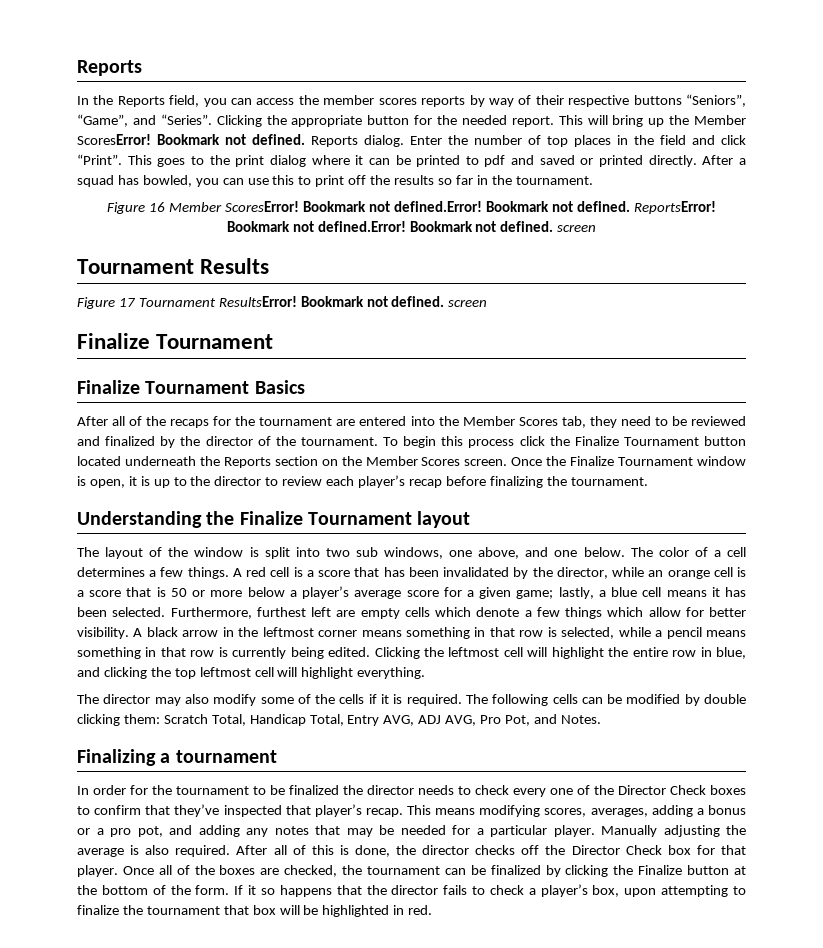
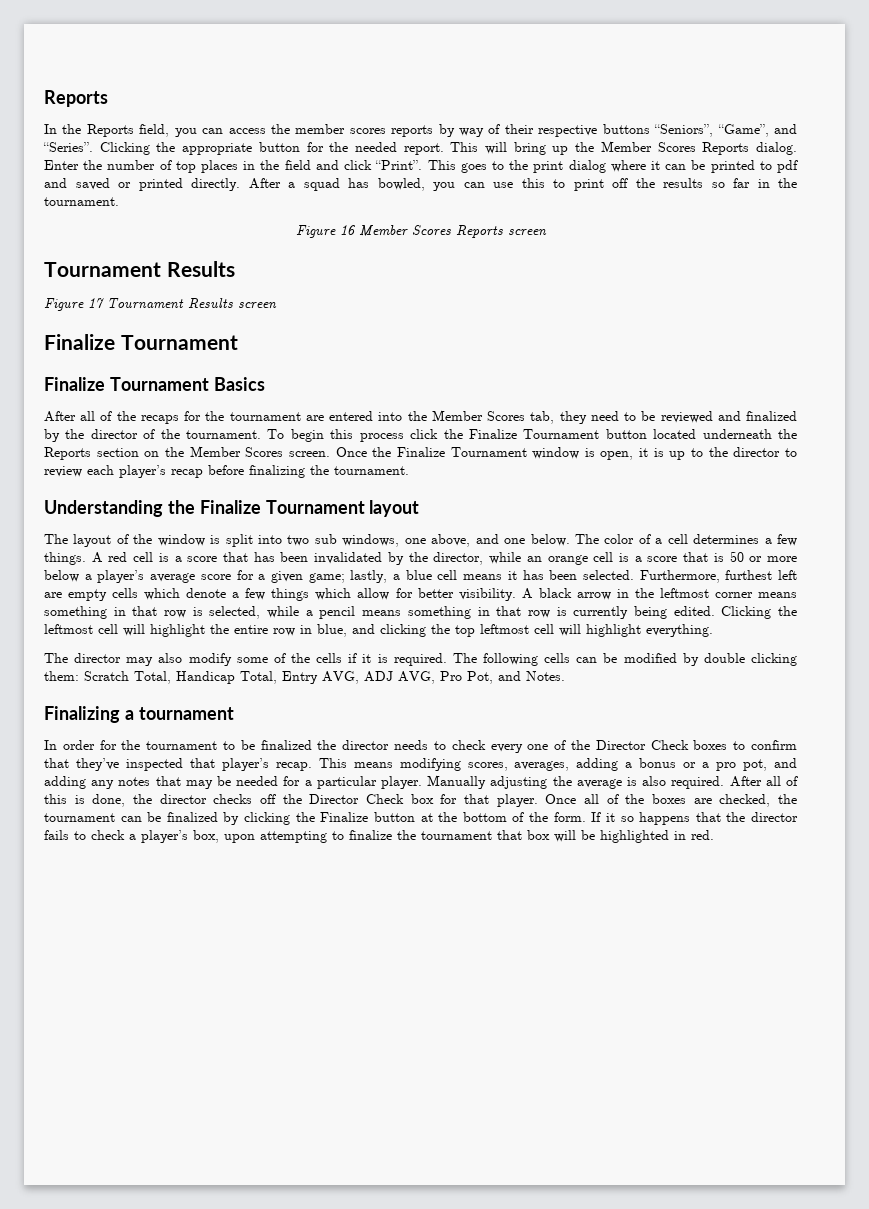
[77,134,305,145] ScoresError! Bookmark not defined. -> [657,142,696,152] Scores
[225,201,716,214] [226,221,554,232] ScoresError! Bookmark not defined.Error! Bookmark not defined. ReportsError! Bookmark not defined.Error! Bookmark not defined. -> [411,225,503,238] Scores Reports
[218,296,445,307] ResultsError! Bookmark not defined. -> [188,298,233,308] Results

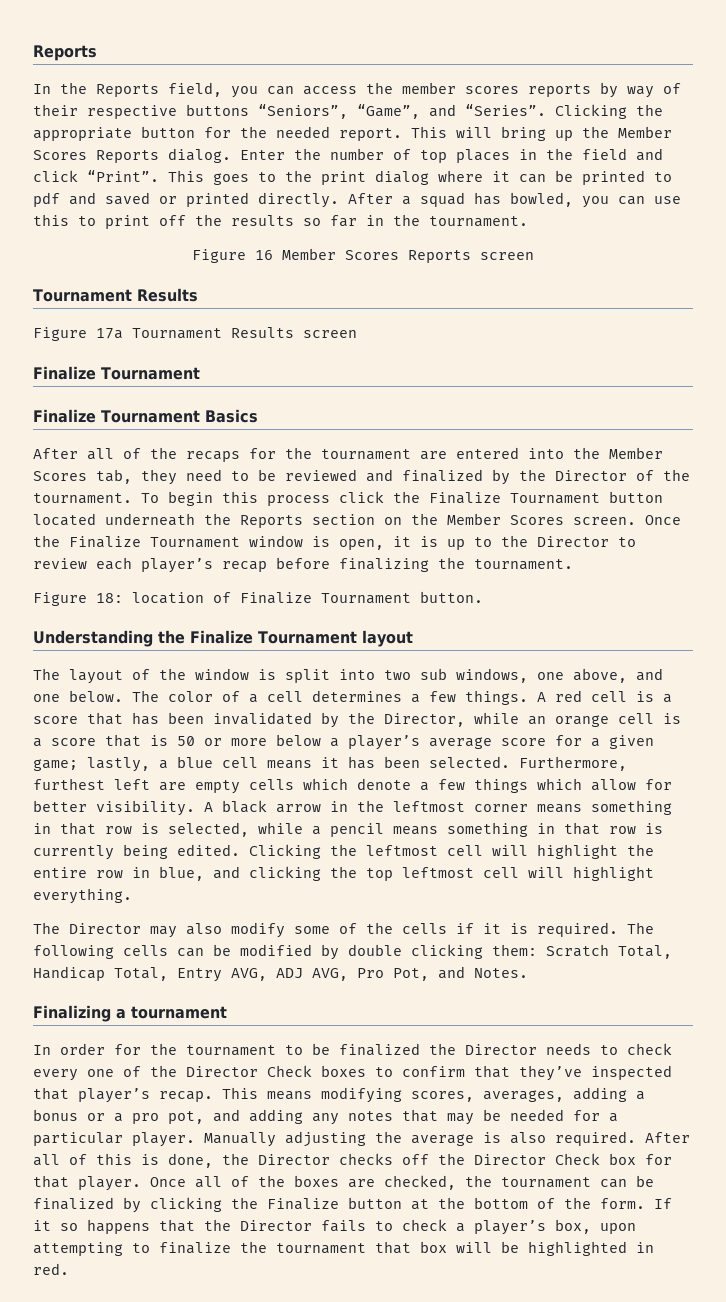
[88,298,104,308] 17 -> [96,328,123,339] 17a
[90,429,138,439] director -> [555,470,627,481] Director
[733,447,781,457] director -> [537,536,609,547] Director
(409, 470) none -> [33,591,483,606] // Figure 18: location of Finalize Tournament button.
[433,552,484,565] director, -> [384,713,465,727] Director,
[74,653,122,663] director -> [69,923,141,934] Director
[342,740,390,750] director -> [465,1044,537,1055] Director
[159,794,207,804] director -> [258,1154,330,1165] Director
[750,812,798,822] director -> [240,1220,312,1231] Director

